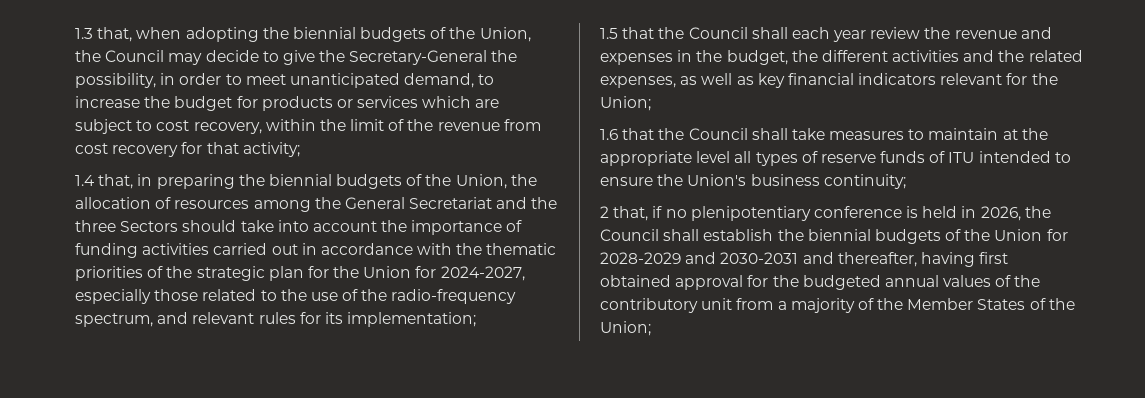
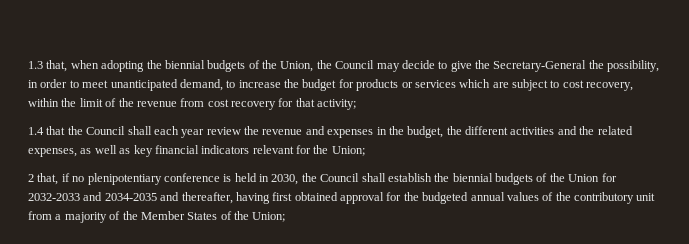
[98,174,537,189] [75,197,558,212] [75,220,523,235] [75,243,557,258] [75,266,525,281] [75,289,517,304] [75,312,477,327] [600,28,618,39] that, in preparing the biennial budgets of the Union, the allocation of resources among the General Secretariat and the three Sectors should take into account the importance of funding activities carried out in accordance with the thematic priorities of the strategic plan for the Union for 2024-2027, especially those related to the use of the radio-frequency spectrum, and relevant rules for its implementation; // 1.5 -> (44, 131) none
[600,128,1048,140] [600,151,1071,166] [600,174,906,189] // 1.6 that the Council shall take measures to maintain at the appropriate level all types of reserve funds of ITU intended to ensure the Union's business continuity; -> (365, 151) none
[980,206,1021,221] 2026, -> [271,174,299,185] 2030,
[600,252,799,264] 2028-2029 and 2030-2031 -> [28,192,157,201] 2032-2033 and 2034-2035

